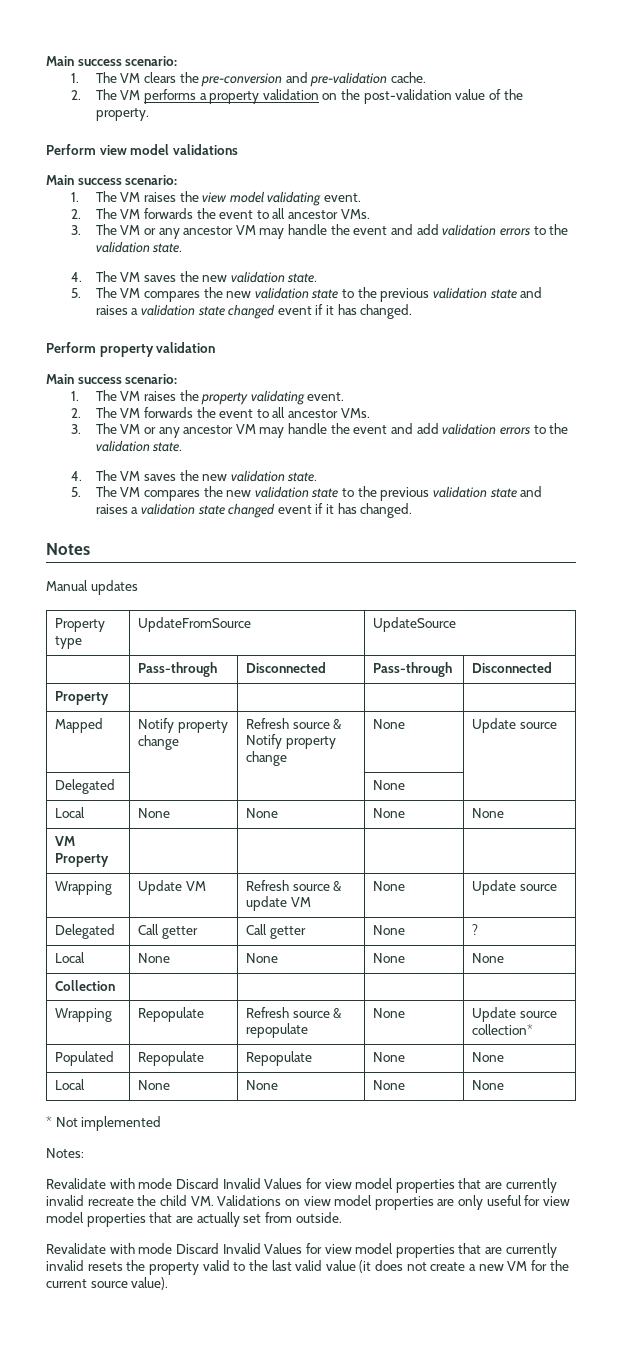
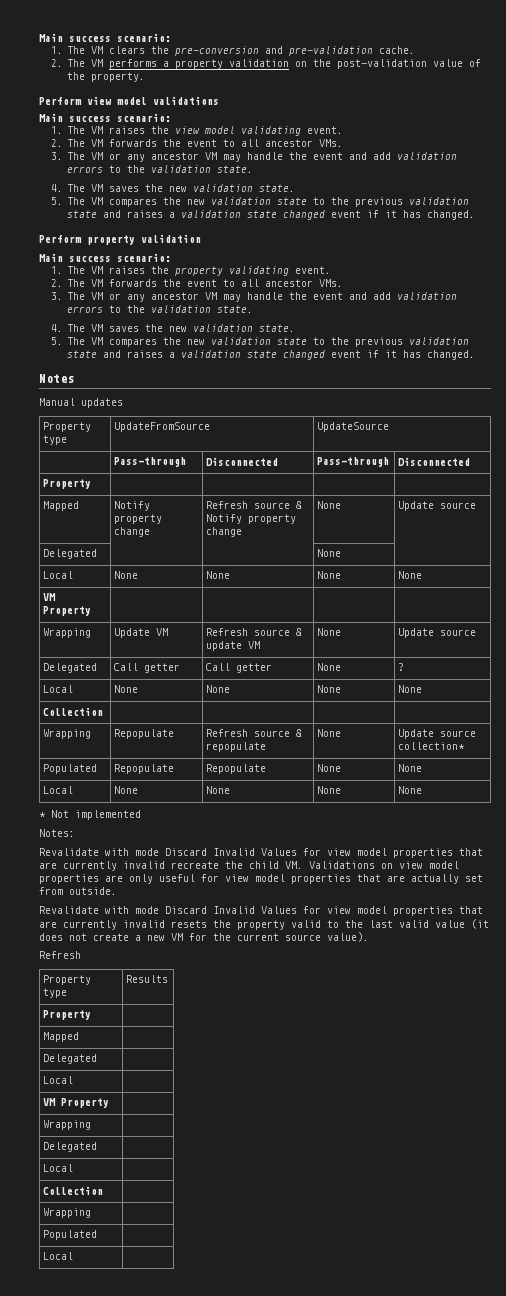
(169, 1283) none -> [39,951,81,959] [42,975,91,985] [42,988,67,998] [125,975,168,983] [42,1010,91,1020] [42,1032,79,1042] [42,1054,97,1064] [42,1076,73,1084] [42,1098,109,1108] [42,1120,91,1130] [42,1142,97,1152] [42,1164,73,1172] [42,1186,103,1195] [42,1208,91,1218] [42,1230,97,1240] [42,1252,73,1260] // Refresh // Property type | Results // Property | // Mapped | // Delegated | // Local | // VM Property | // Wrapping | // Delegated | // Local | // Collection | // Wrapping | // Populated | // Local |

